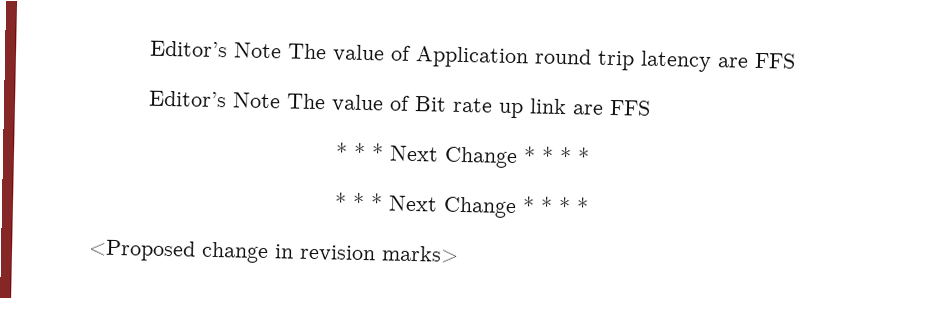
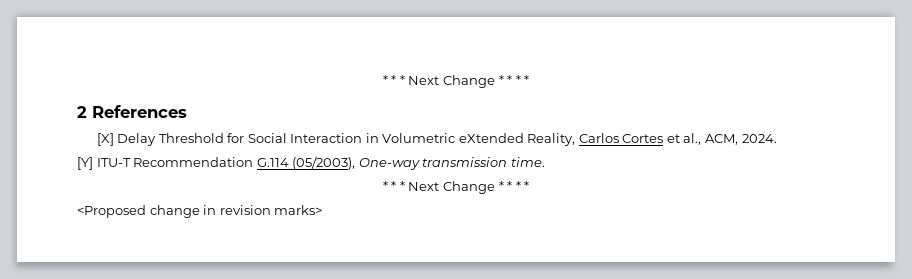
[149,40,796,73] [148,90,651,119] [335,142,590,169] Editor’s Note The value of Application round trip latency are FFS // Editor’s Note The value of Bit rate up link are FFS // * * * Next Change * * * * -> [382,75,530,88] [77,105,187,118] [96,133,777,146] [77,156,545,170] * * * Next Change * * * * // 2 References // [X] Delay Threshold for Social Interaction in Volumetric eXtended Reality, Carlos Cortes et al., ACM, 2024. // [Y] ITU-T Recommendation G.114 (05/2003), One-way transmission time.

